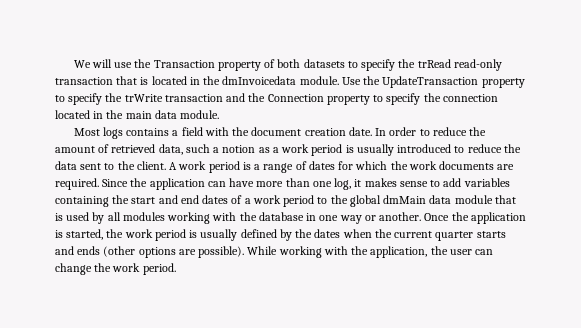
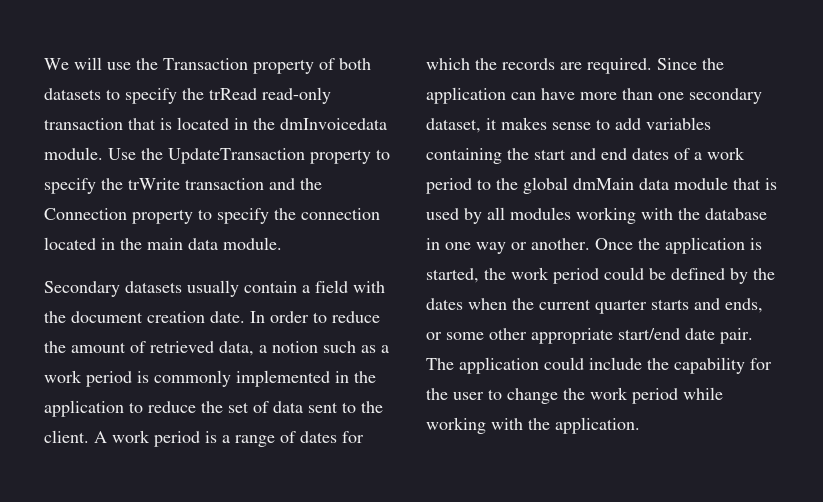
[73,127,170,139] Most logs contains -> [44,280,297,297] Secondary datasets usually contain
[185,144,210,153] such -> (254, 348) none
(256, 149) none -> [323,341,356,353] such
[356,144,521,156] usually introduced to reduce the -> [154,370,376,387] [44,400,269,417] commonly implemented in the application to reduce the set of
[408,161,495,170] work documents -> [502,58,555,70] records
[334,178,352,190] log, -> [689,88,762,104] [426,118,481,133] secondary dataset,
[189,229,238,241] is usually -> [604,267,666,280] could be
[77,246,494,258] [55,263,176,275] ends (other options are possible). While working with the application, the user can change the work period. -> [725,298,763,313] [426,328,753,344] [426,357,772,374] [426,387,723,404] [426,417,640,434] ends, or some other appropriate start/end date pair. The application could include the capability for the user to change the work period while working with the application.

